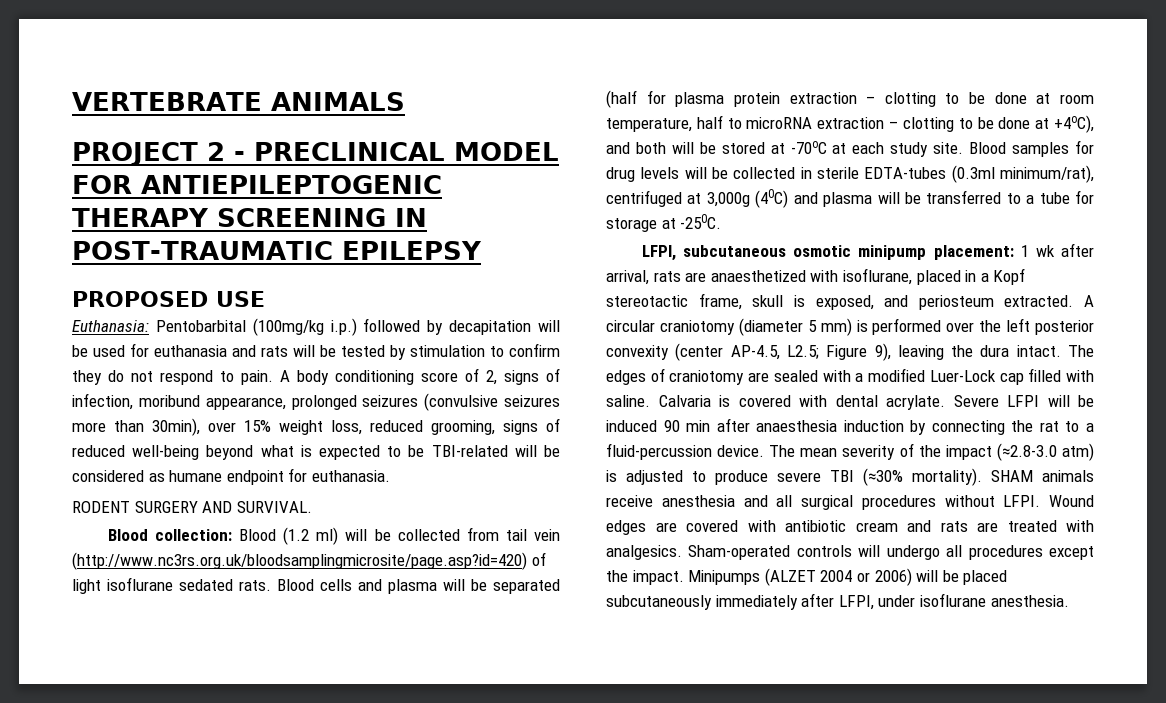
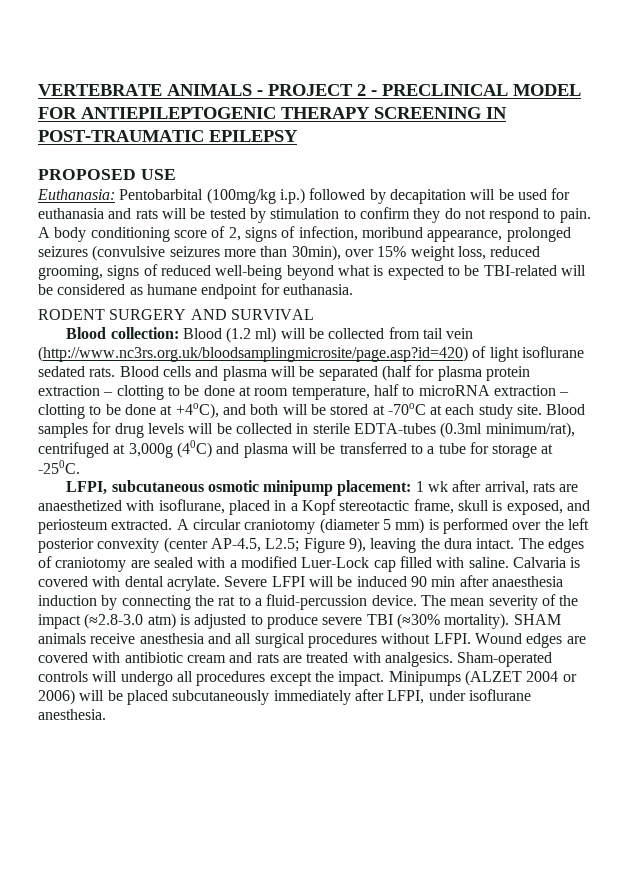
(405, 101) // -> [257,90,263,96] -
[236,501,312,513] SURVIVAL. -> [230,309,314,320] SURVIVAL

